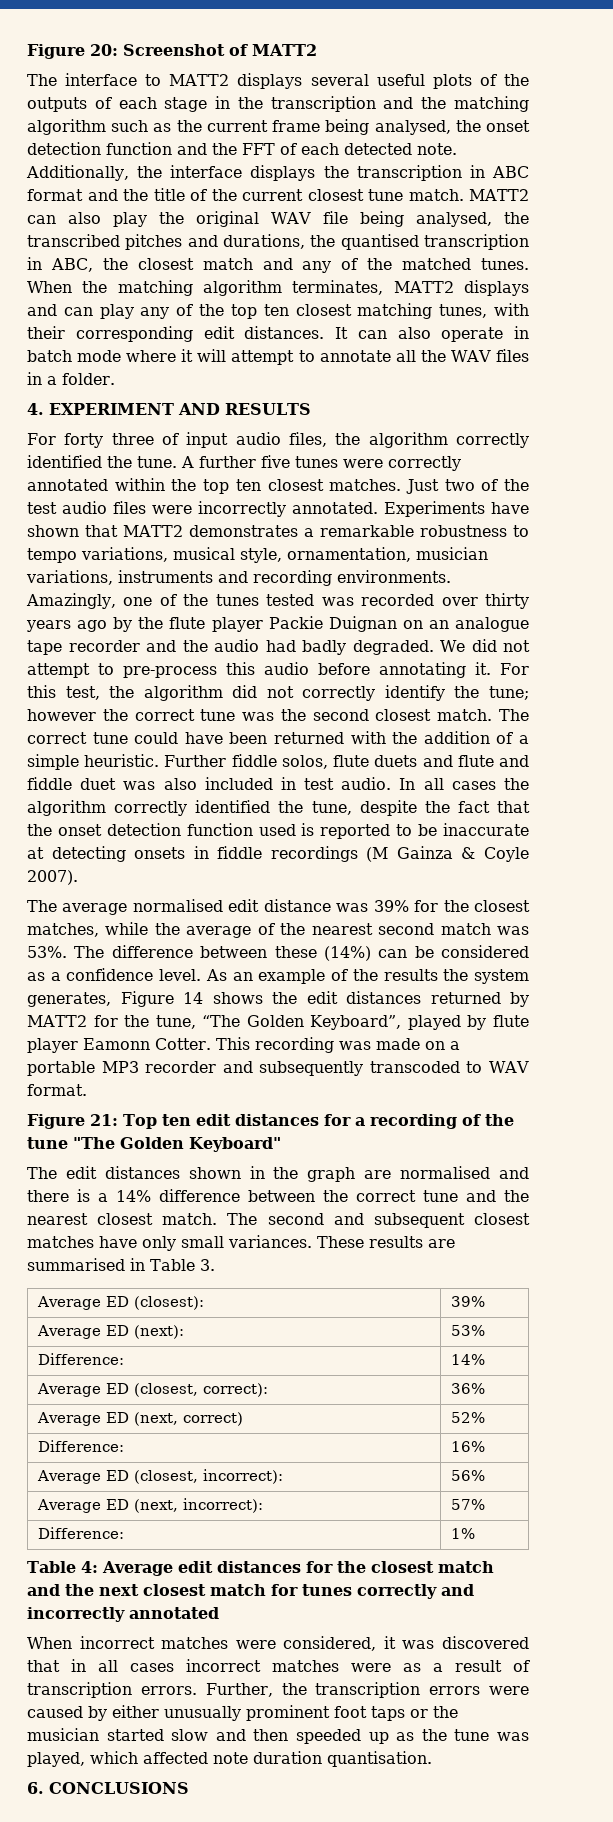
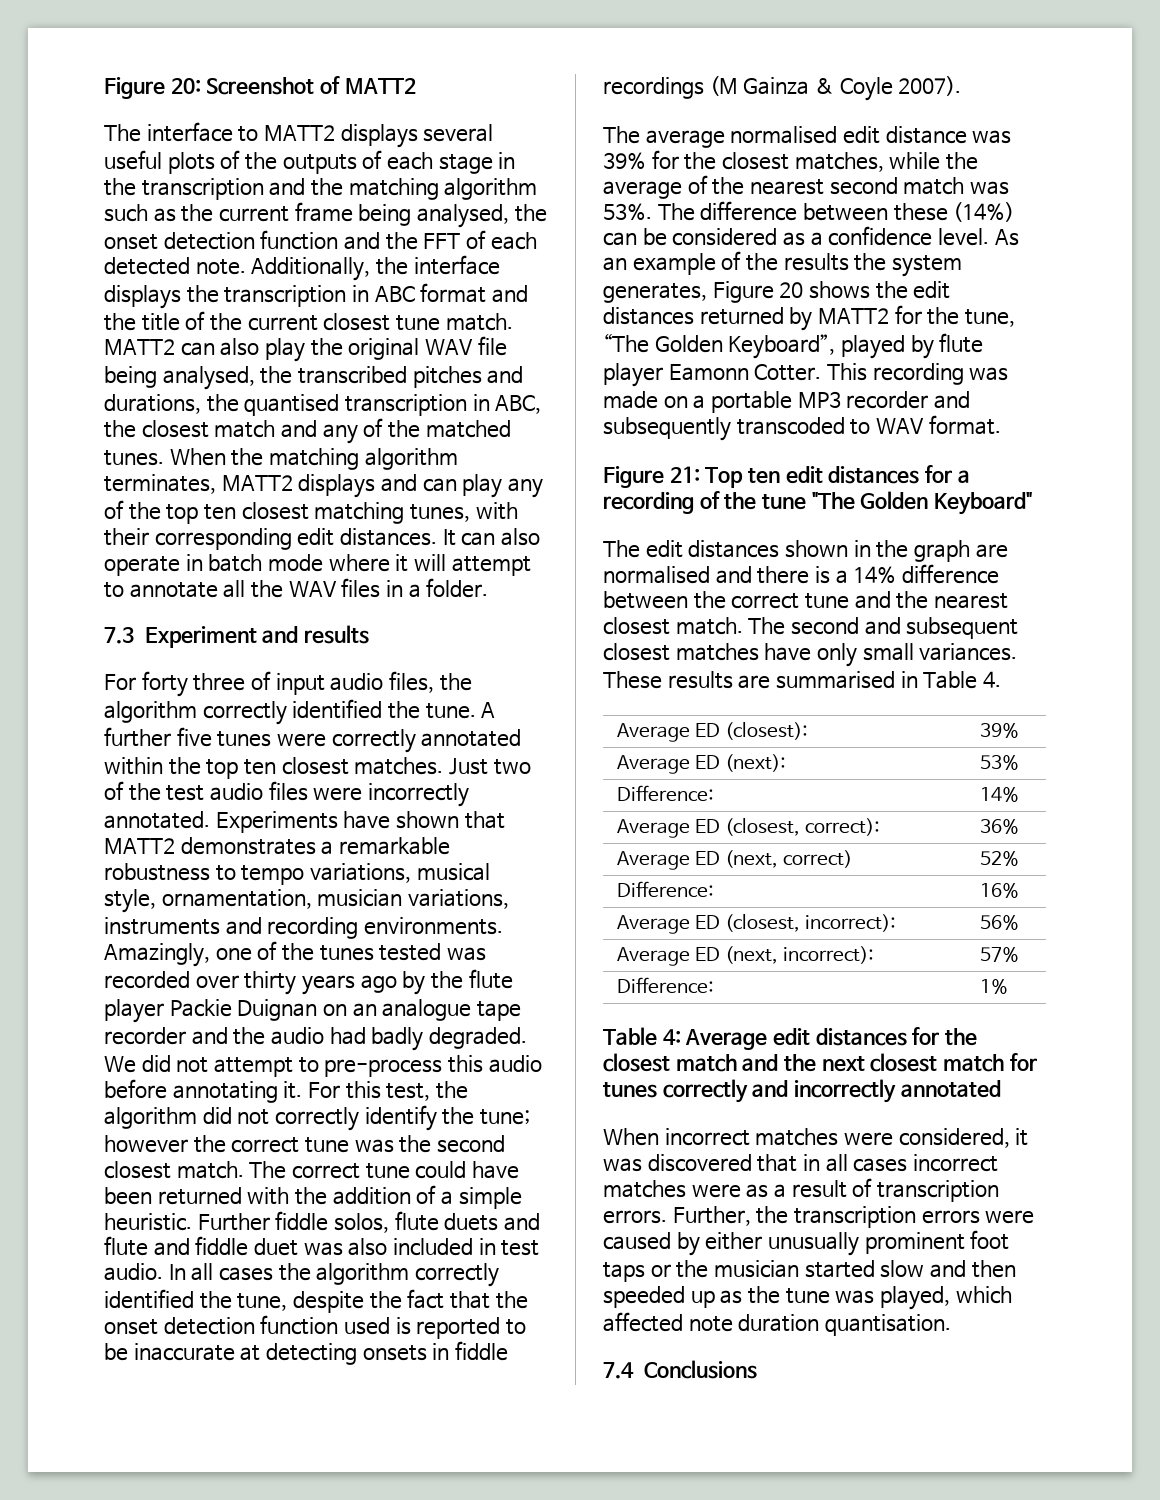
[27,403,311,415] 4. EXPERIMENT AND RESULTS -> [104,625,369,648] 7.3 Experiment and results
[183,992,203,1004] 14 -> [779,282,804,298] 20
[199,1259,215,1271] 3. -> [982,671,1001,688] 4.
[27,1782,189,1794] 6. CONCLUSIONS -> [603,1360,757,1379] 7.4 Conclusions

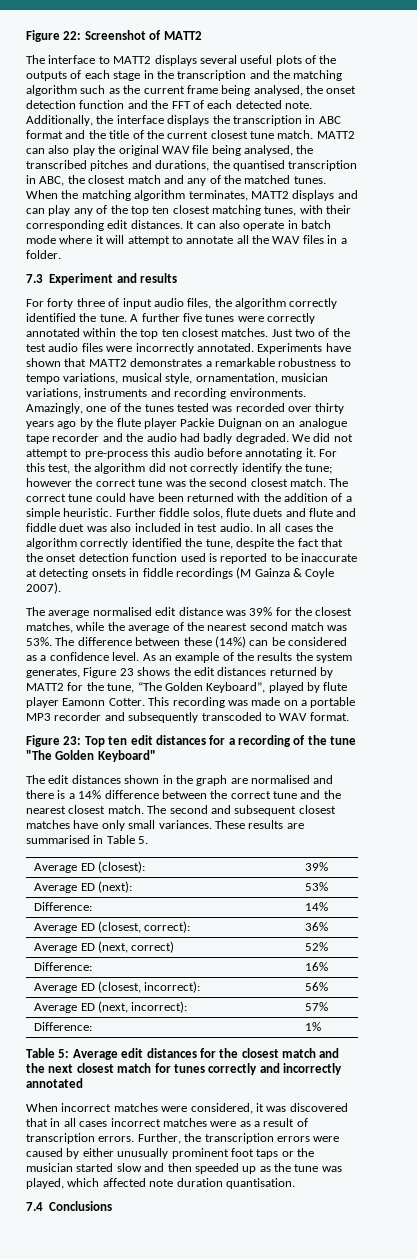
[104,77,201,99] Figure 20: -> [26,30,82,42] Figure 22:
[779,282,804,298] 20 -> [119,668,134,676] 23
[669,466,700,483] 21: -> [63,736,82,745] 23:
[982,671,1001,688] 4. -> [138,836,149,844] 5.
[662,1029,681,1045] 4: -> [58,1049,70,1058] 5:

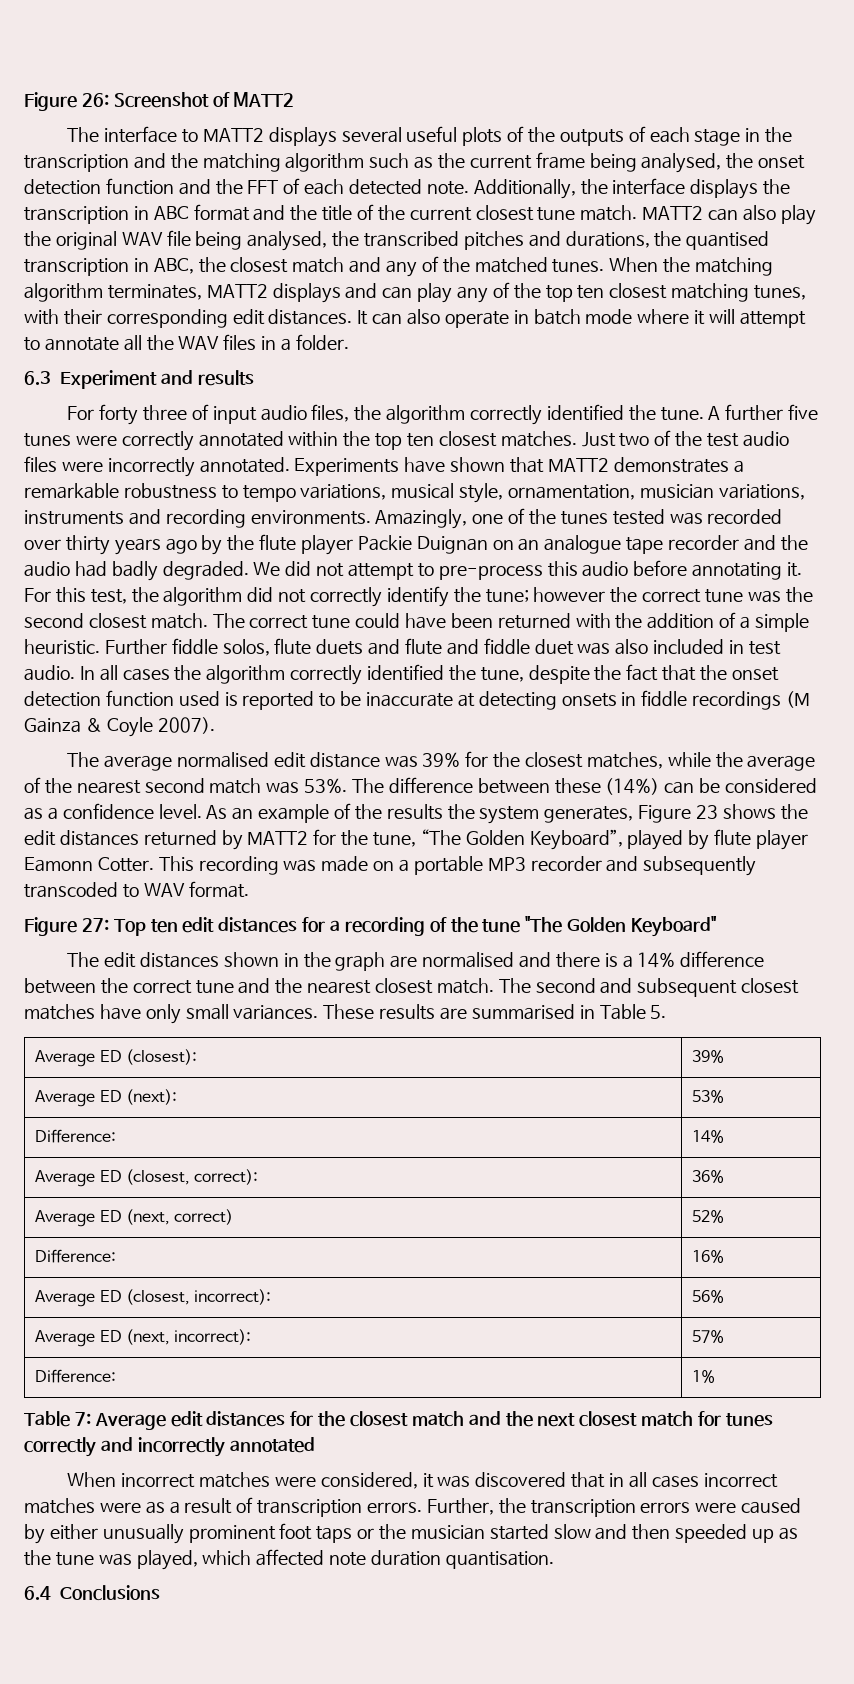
[26,30,82,42] Figure 22: -> [24,92,109,111] Figure 26:
[26,274,43,283] 7.3 -> [24,371,51,385] 6.3
[63,736,82,745] 23: -> [81,918,109,932] 27:
[58,1049,70,1058] 5: -> [74,1412,91,1426] 7:
[26,1202,43,1211] 7.4 -> [24,1586,51,1600] 6.4

